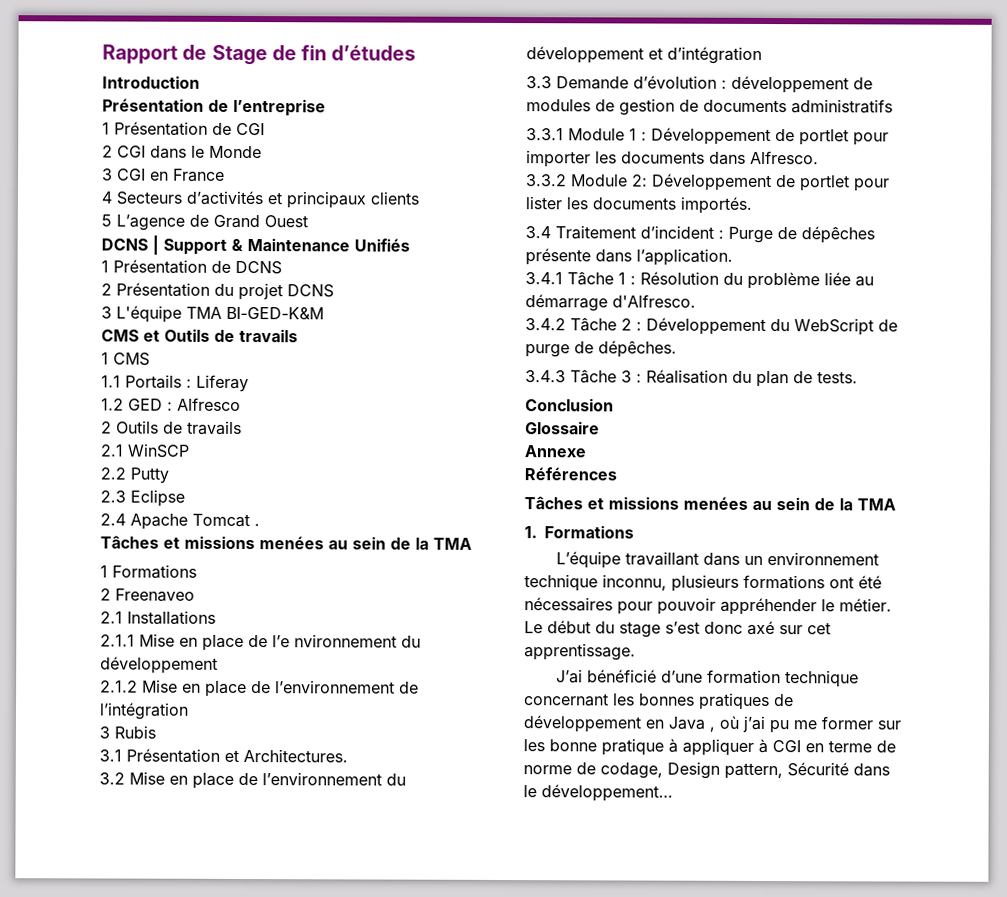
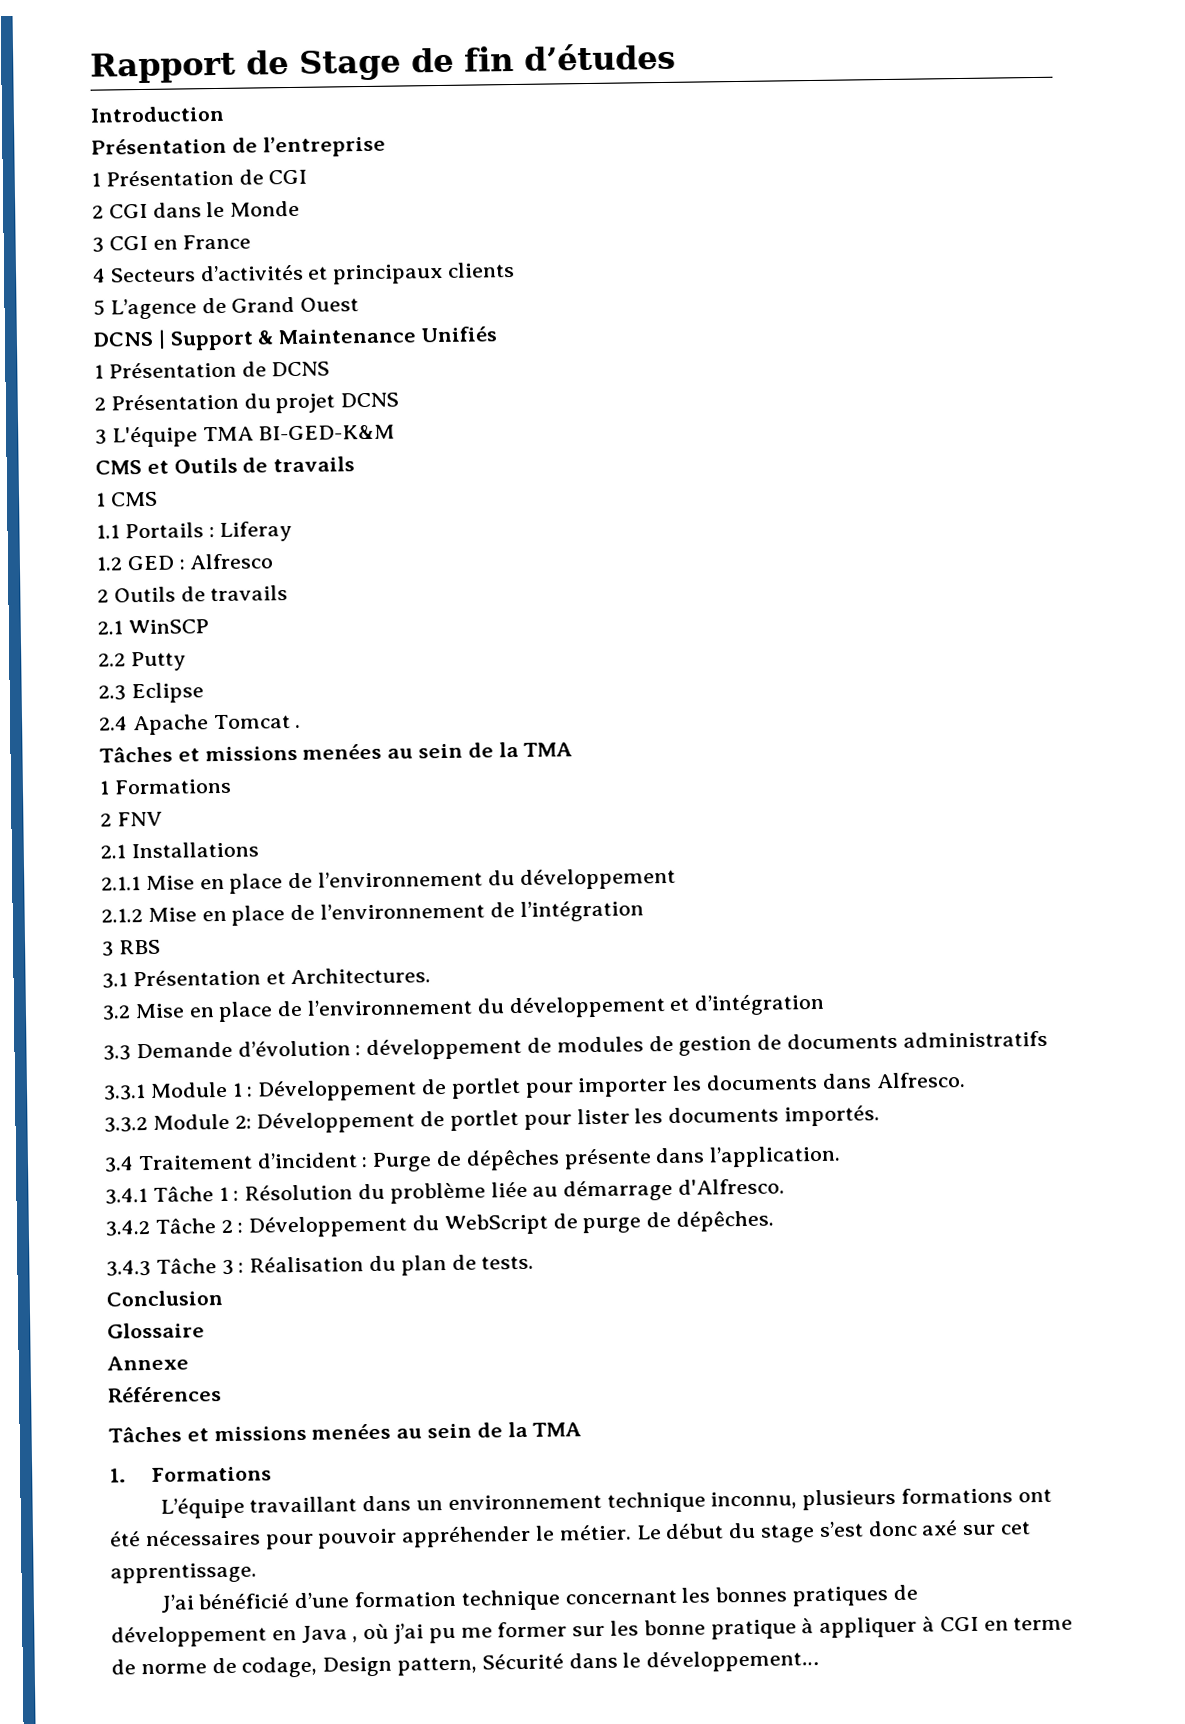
[115,588,195,602] Freenaveo -> [116,811,163,827] FNV
[272,634,397,648] l’e nvironnement -> [318,870,484,888] l’environnement
[114,725,156,739] Rubis -> [118,939,161,955] RBS

